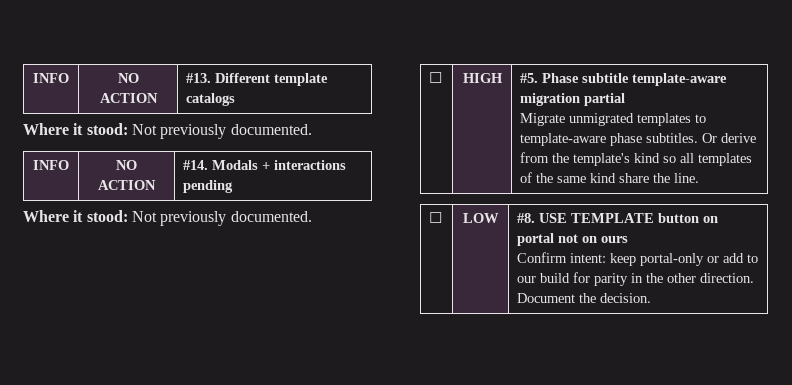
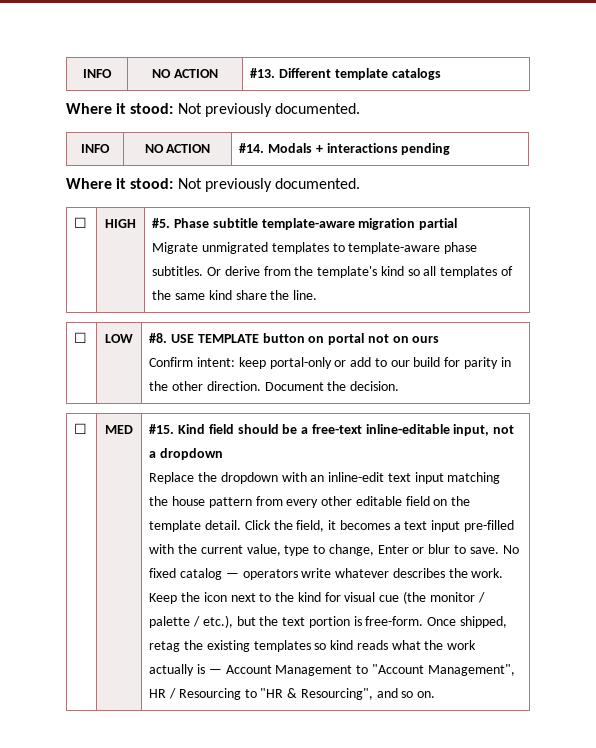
(652, 298) none -> [74,423,88,434] [105,425,133,434] [149,424,515,436] [149,448,223,460] [149,472,501,484] [149,496,471,508] [149,520,514,532] [149,544,519,556] [149,568,504,580] [149,591,485,604] [149,615,507,628] [149,640,477,652] [149,664,515,676] [149,688,436,700] // ☐ | MED | #15. Kind field should be a free-text inline-editable input, not a dropdown // Replace the dropdown with an inline-edit text input matching the house pattern from every other editable field on the template detail. Click the field, it becomes a text input pre-filled with the current value, type to change, Enter or blur to save. No fixed catalog — operators write whatever describes the work. Keep the icon next to the kind for visual cue (the monitor / palette / etc.), but the text portion is free-form. Once shipped, retag the existing templates so kind reads what the work actually is — Account Management to "Account Management", HR / Resourcing to "HR & Resourcing", and so on.

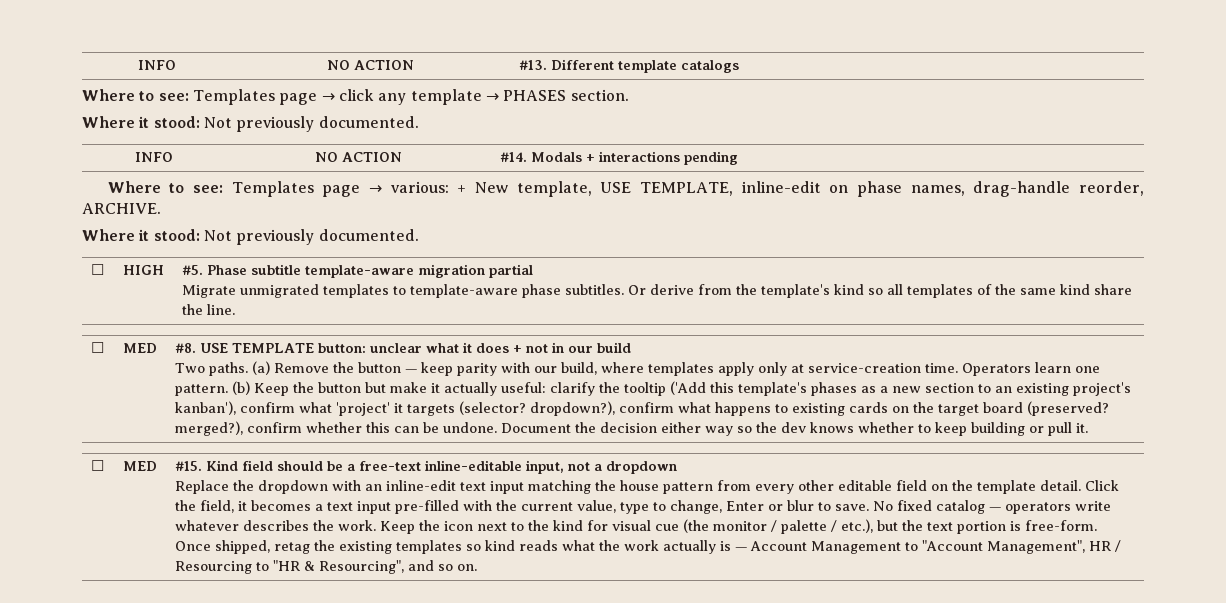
(441, 74) none -> [82,89,629,105] // Where to see: Templates page → click any template → PHASES section.
(451, 149) none -> [107,181,1144,197] [82,203,161,214] // Where to see: Templates page → various: + New template, USE TEMPLATE, inline-edit on phase names, drag-handle reorder, ARCHIVE.
[105,334,133,343] LOW -> [123,343,157,353] MED
[262,333,440,345] [149,357,511,369] [149,381,400,391] button on portal not on ours // Confirm intent: keep portal-only or add to our build for parity in the other direction. Document the decision. -> [317,342,631,353] [174,361,1100,376] [174,381,1131,396] [174,401,1109,416] [174,421,1088,436] button: unclear what it does + not in our build // Two paths. (a) Remove the button — keep parity with our build, where templates apply only at service-creation time. Operators learn one pattern. (b) Keep the button but make it actually useful: clarify the tooltip ('Add this template's phases as a new section to an existing project's kanban'), confirm what 'project' it targets (selector? dropdown?), confirm what happens to existing cards on the target board (preserved? merged?), confirm whether this can be undone. Document the decision either way so the dev knows whether to keep building or pull it.

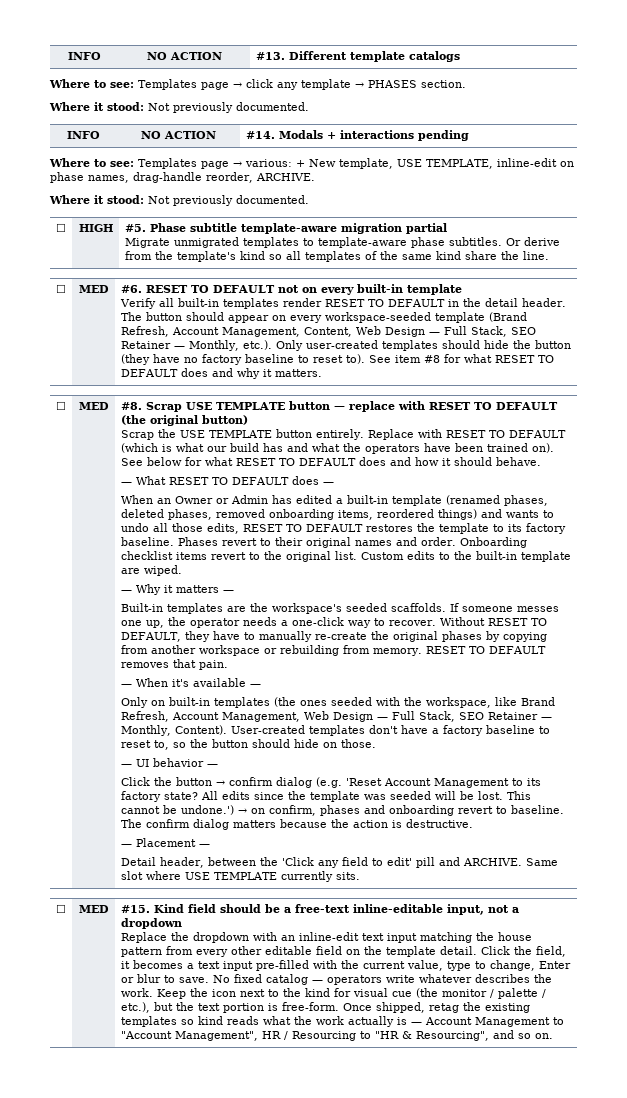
(235, 309) none -> [55,284,66,293] [79,285,109,293] [120,284,462,295] [119,298,566,309] [120,312,527,323] [120,326,536,337] [120,340,571,351] [120,354,554,365] [120,368,322,379] // ☐ | MED | #6. RESET TO DEFAULT not on every built-in template // Verify all built-in templates render RESET TO DEFAULT in the detail header. The button should appear on every workspace-seeded template (Brand Refresh, Account Management, Content, Web Design — Full Stack, SEO Retainer — Monthly, etc.). Only user-created templates should hide the button (they have no factory baseline to reset to). See item #8 for what RESET TO DEFAULT does and why it matters.
[199,342,631,353] [174,361,1100,376] [174,381,1131,396] [174,401,1109,416] [174,421,1088,436] USE TEMPLATE button: unclear what it does + not in our build // Two paths. (a) Remove the button — keep parity with our build, where templates apply only at service-creation time. Operators learn one pattern. (b) Keep the button but make it actually useful: clarify the tooltip ('Add this template's phases as a new section to an existing project's kanban'), confirm what 'project' it targets (selector? dropdown?), confirm what happens to existing cards on the target board (preserved? merged?), confirm whether this can be undone. Document the decision either way so the dev knows whether to keep building or pull it. -> [145,401,558,412] [120,415,248,426] [120,429,566,440] [120,443,554,454] [120,457,541,466] [120,476,334,485] [120,495,548,506] [120,509,554,520] [120,523,566,534] [120,537,527,548] [120,551,571,562] [120,565,182,576] [120,584,234,595] [120,603,559,614] [120,617,547,628] [120,631,547,642] [120,645,546,656] [120,659,228,670] [120,678,261,687] [120,697,555,708] [120,711,552,722] [120,725,550,736] [120,739,376,750] [120,758,218,767] [120,777,541,788] [120,791,531,802] [120,805,564,816] [120,819,473,830] [120,838,210,847] [120,857,558,868] [120,871,360,882] Scrap USE TEMPLATE button — replace with RESET TO DEFAULT (the original button) // Scrap the USE TEMPLATE button entirely. Replace with RESET TO DEFAULT (which is what our build has and what the operators have been trained on). See below for what RESET TO DEFAULT does and how it should behave. // — What RESET TO DEFAULT does — // When an Owner or Admin has edited a built-in template (renamed phases, deleted phases, removed onboarding items, reordered things) and wants to undo all those edits, RESET TO DEFAULT restores the template to its factory baseline. Phases revert to their original names and order. Onboarding checklist items revert to the original list. Custom edits to the built-in template are wiped. // — Why it matters — // Built-in templates are the workspace's seeded scaffolds. If someone messes one up, the operator needs a one-click way to recover. Without RESET TO DEFAULT, they have to manually re-create the original phases by copying from another workspace or rebuilding from memory. RESET TO DEFAULT removes that pain. // — When it's available — // Only on built-in templates (the ones seeded with the workspace, like Brand Refresh, Account Management, Web Design — Full Stack, SEO Retainer — Monthly, Content). User-created templates don't have a factory baseline to reset to, so the button should hide on those. // — UI behavior — // Click the button → confirm dialog (e.g. 'Reset Account Management to its factory state? All edits since the template was seeded will be lost. This cannot be undone.') → on confirm, phases and onboarding revert to baseline. The confirm dialog matters because the action is destructive. // — Placement — // Detail header, between the 'Click any field to edit' pill and ARCHIVE. Same slot where USE TEMPLATE currently sits.

